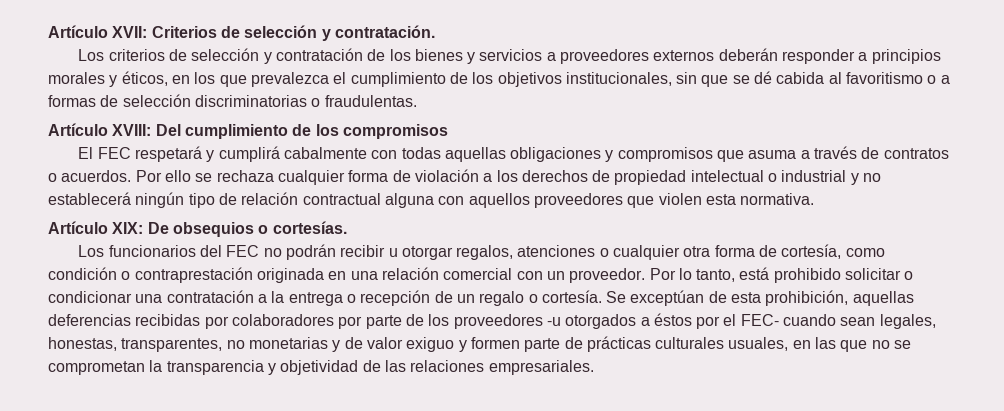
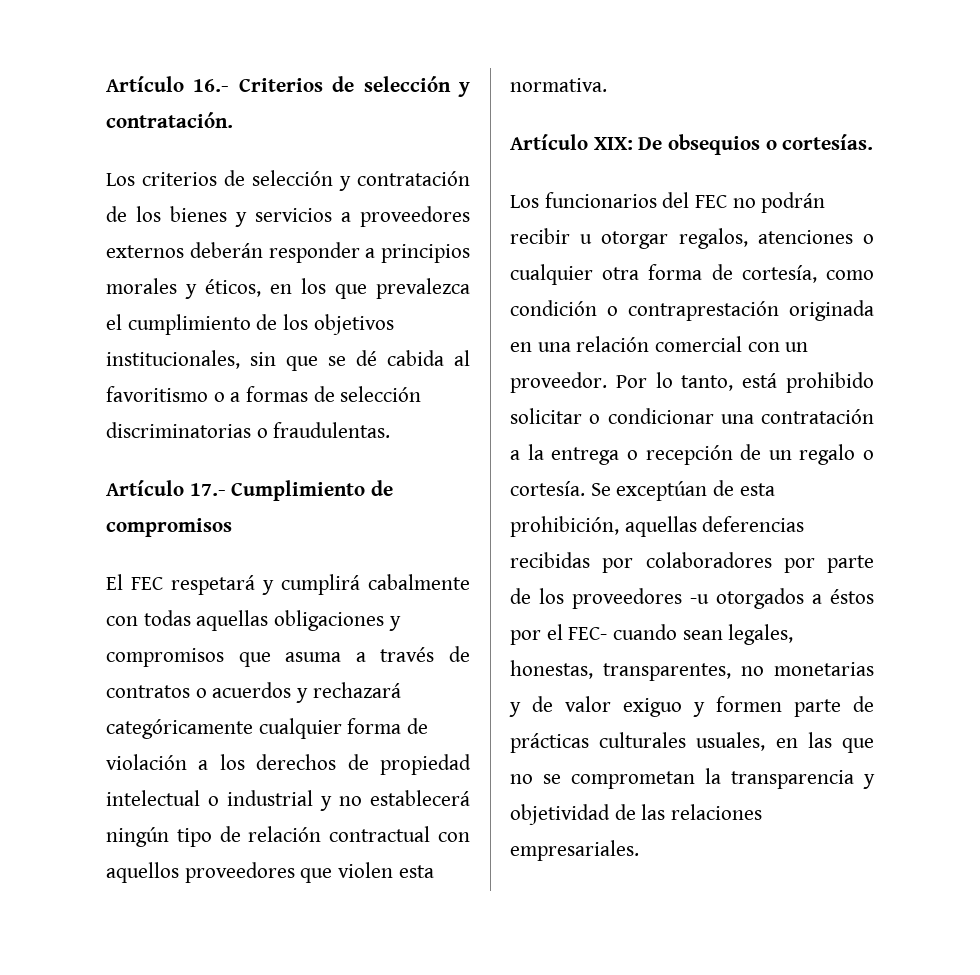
[48,25,148,38] Artículo XVII: -> [106,76,230,92] Artículo 16.-
[112,124,339,139] XVIII: Del cumplimiento de los -> [189,480,394,501] 17.- Cumplimiento de
[61,170,274,182] acuerdos. Por ello se rechaza -> [212,682,401,703] [106,719,253,739] acuerdos y rechazará categóricamente
[384,193,434,208] alguna -> (431, 834) none

